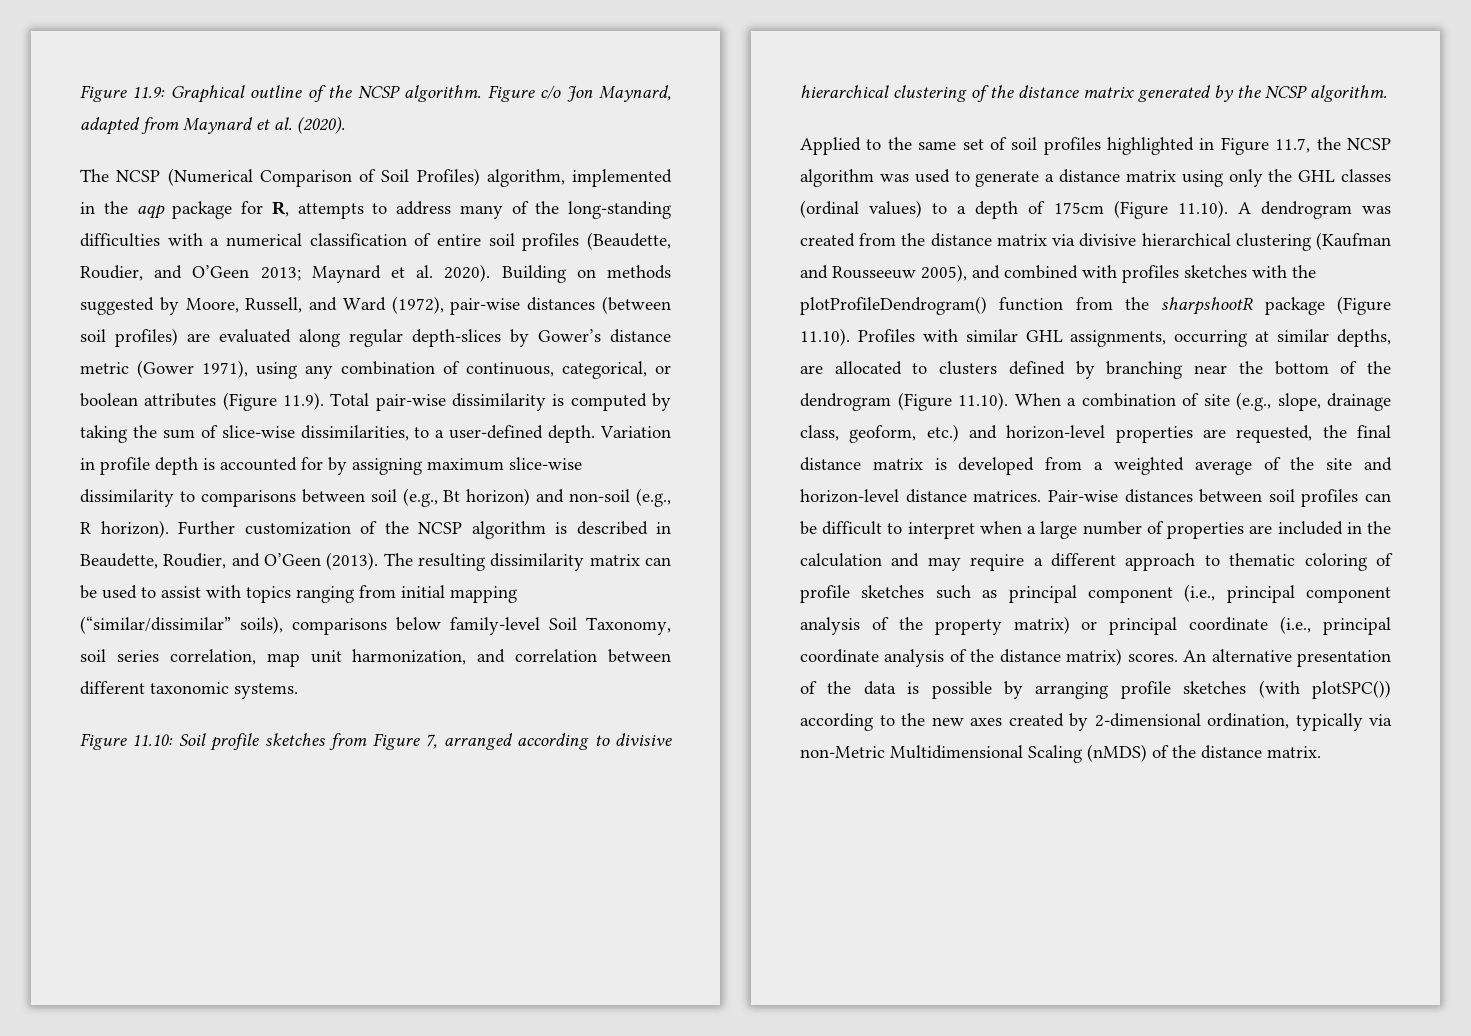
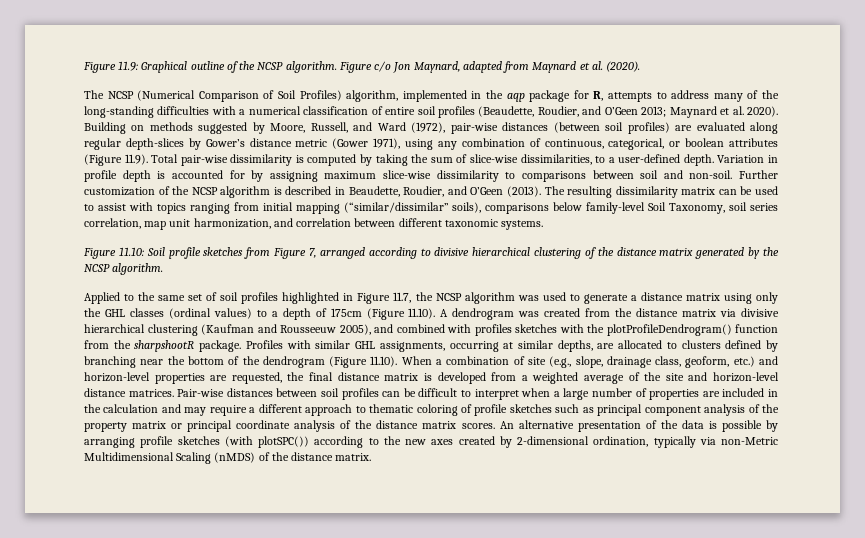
[402,488,671,507] [80,520,169,538] (e.g., Bt horizon) and non-soil (e.g., R horizon). -> [663,170,733,179] and non-soil.
[1264,296,1391,315] [800,328,850,346] package (Figure 11.10). -> [199,340,242,352] package.
[1184,584,1391,603] (i.e., principal component -> (701, 411) none
[1013,616,1070,634] matrix) -> [132,421,167,429] matrix
[1280,616,1391,635] [800,649,879,663] (i.e., principal coordinate -> (291, 424) none
[1066,648,1123,666] matrix) -> [422,421,457,429] matrix

